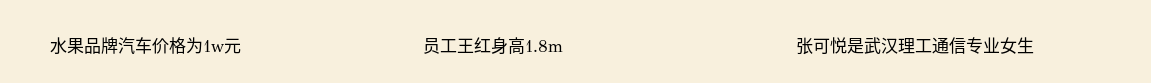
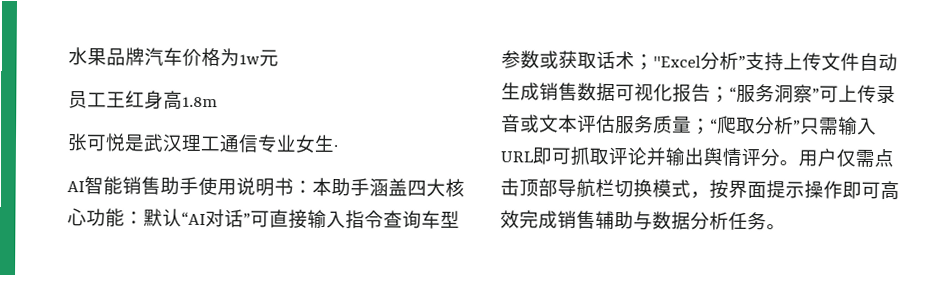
(1034, 45) none -> [333,144,338,152] [67,176,465,197] [67,208,460,230] [501,50,898,72] [501,82,896,104] [501,114,877,136] [500,146,894,168] [500,178,900,201] [500,210,786,231] · // AI智能销售助手使用说明书：本助手涵盖四大核心功能：默认“AI对话”可直接输入指令查询车型参数或获取话术；"Excel分析”支持上传文件自动生成销售数据可视化报告；“服务洞察”可上传录音或文本评估服务质量；“爬取分析”只需输入URL即可抓取评论并输出舆情评分。用户仅需点击顶部导航栏切换模式，按界面提示操作即可高效完成销售辅助与数据分析任务。

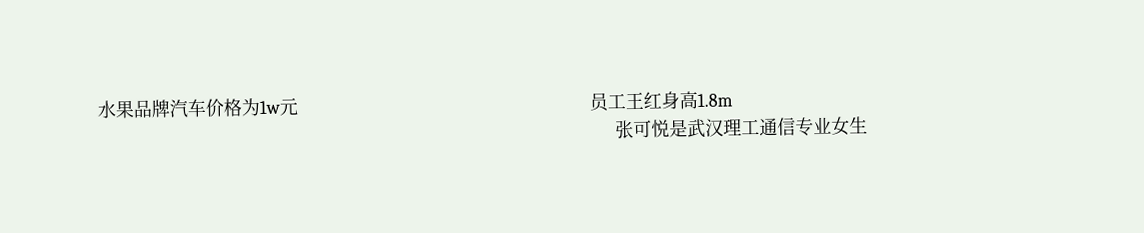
[333,144,338,152] [67,176,465,197] [67,208,460,230] [501,50,898,72] [501,82,896,104] [501,114,877,136] [500,146,894,168] [500,178,900,201] [500,210,786,231] · // AI智能销售助手使用说明书：本助手涵盖四大核心功能：默认“AI对话”可直接输入指令查询车型参数或获取话术；"Excel分析”支持上传文件自动生成销售数据可视化报告；“服务洞察”可上传录音或文本评估服务质量；“爬取分析”只需输入URL即可抓取评论并输出舆情评分。用户仅需点击顶部导航栏切换模式，按界面提示操作即可高效完成销售辅助与数据分析任务。 -> (868, 125) none

